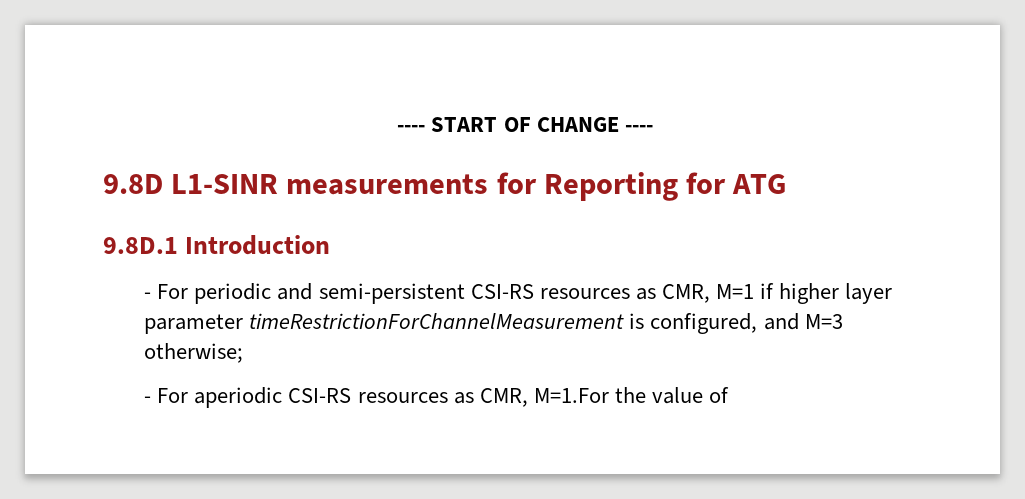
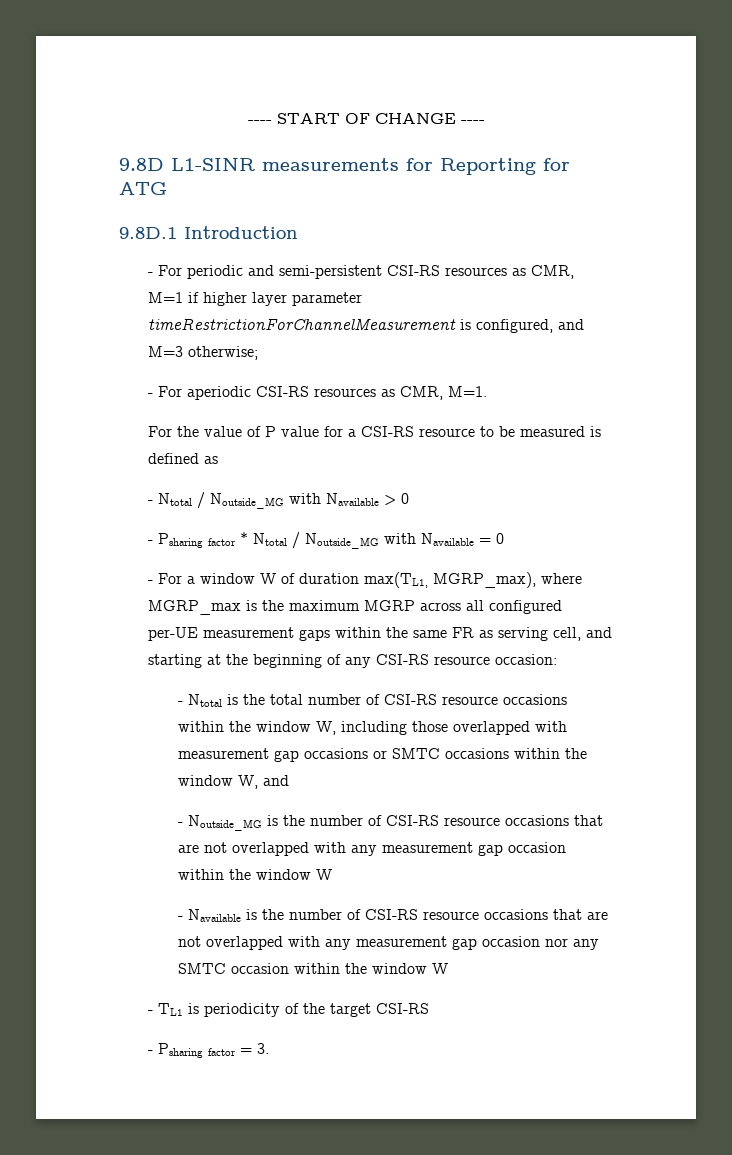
[533,388,609,403] M=1.For -> [448,386,488,397] [148,426,173,437] M=1. // For
(729, 395) none -> [265,426,602,437] [148,453,219,464] [148,492,410,509] [148,532,505,549] [148,572,583,588] [148,600,563,615] [148,627,613,641] [148,654,558,668] [177,694,567,707] [177,721,567,735] [177,748,587,762] [177,775,289,789] [177,815,603,831] [177,842,566,856] [177,869,332,880] [177,909,608,922] [177,936,599,950] [177,963,448,974] [148,1003,430,1017] [148,1043,270,1058] P value for a CSI-RS resource to be measured is defined as // - Ntotal / Noutside_MG with Navailable > 0 // - Psharing factor * Ntotal / Noutside_MG with Navailable = 0 // - For a window W of duration max(TL1, MGRP_max), where MGRP_max is the maximum MGRP across all configured per-UE measurement gaps within the same FR as serving cell, and starting at the beginning of any CSI-RS resource occasion: // - Ntotal is the total number of CSI-RS resource occasions within the window W, including those overlapped with measurement gap occasions or SMTC occasions within the window W, and // - Noutside_MG is the number of CSI-RS resource occasions that are not overlapped with any measurement gap occasion within the window W // - Navailable is the number of CSI-RS resource occasions that are not overlapped with any measurement gap occasion nor any SMTC occasion within the window W // - TL1 is periodicity of the target CSI-RS // - Psharing factor = 3.

